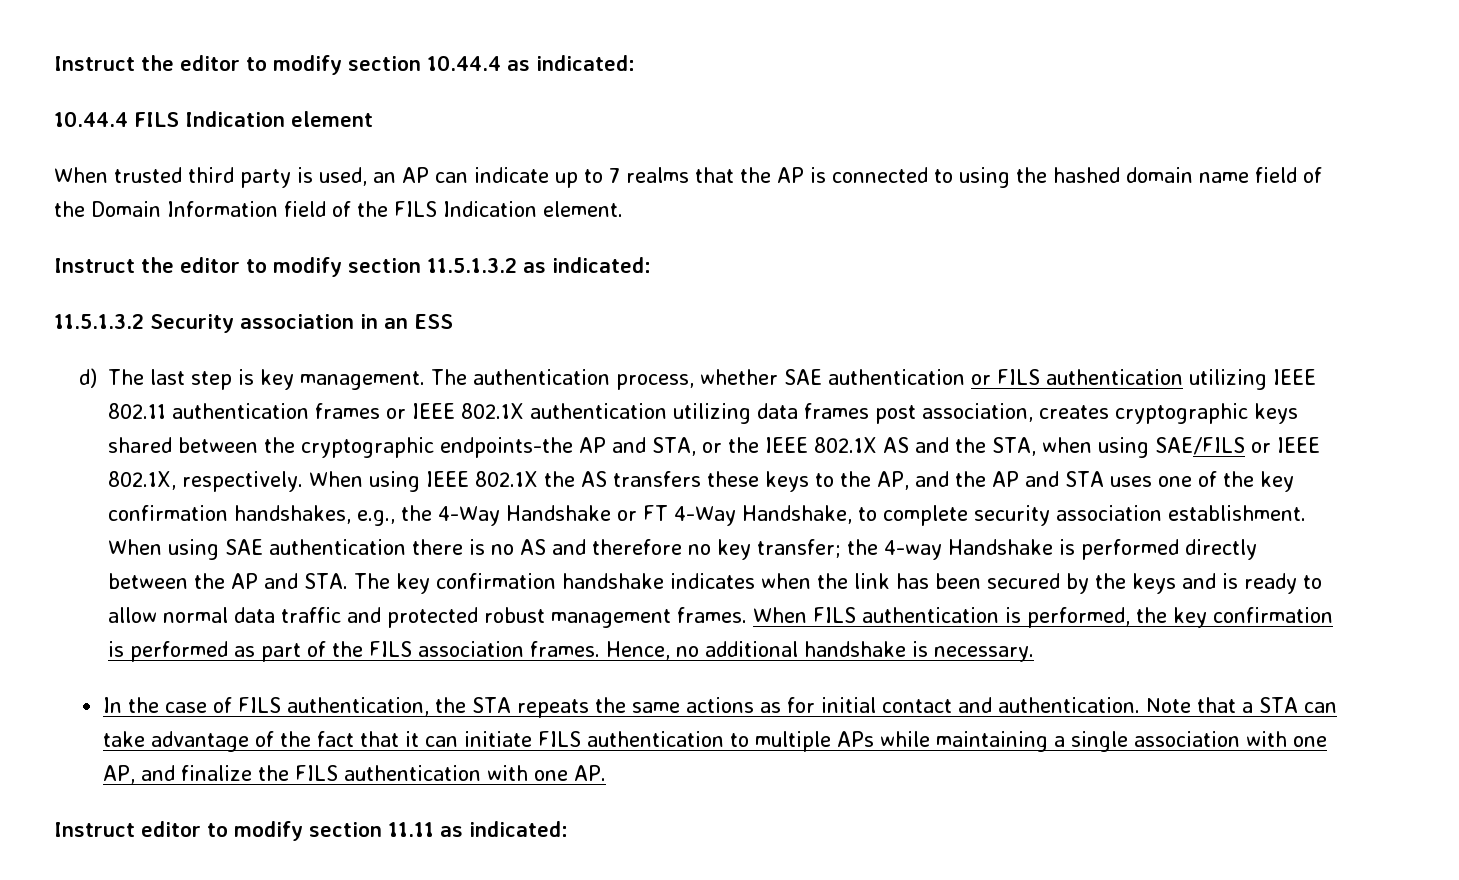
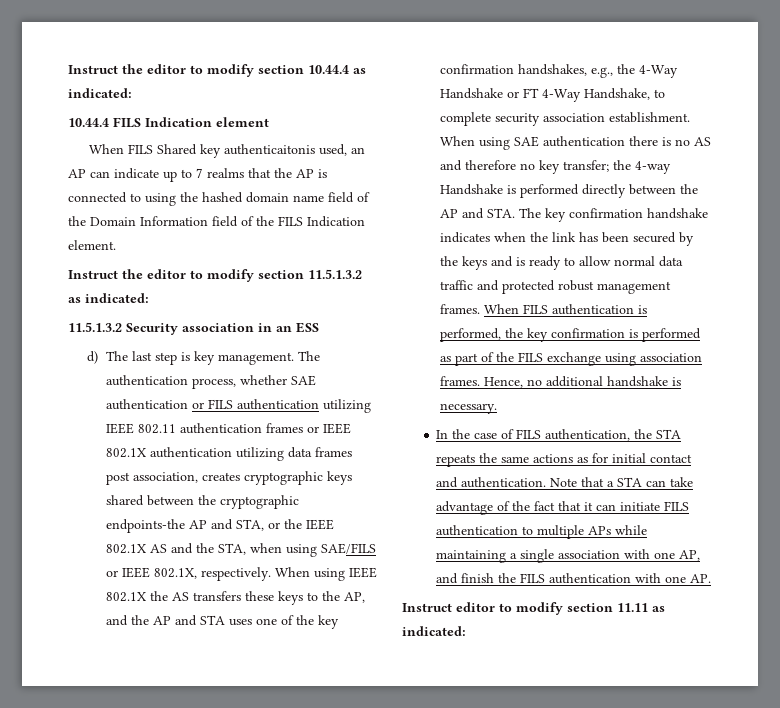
[114,167,313,188] trusted third party is -> [127,144,315,158] FILS Shared key authenticaitonis
(413, 649) none -> [547,352,637,366] exchange using
[181,765,253,781] finalize -> [461,573,495,583] finish

